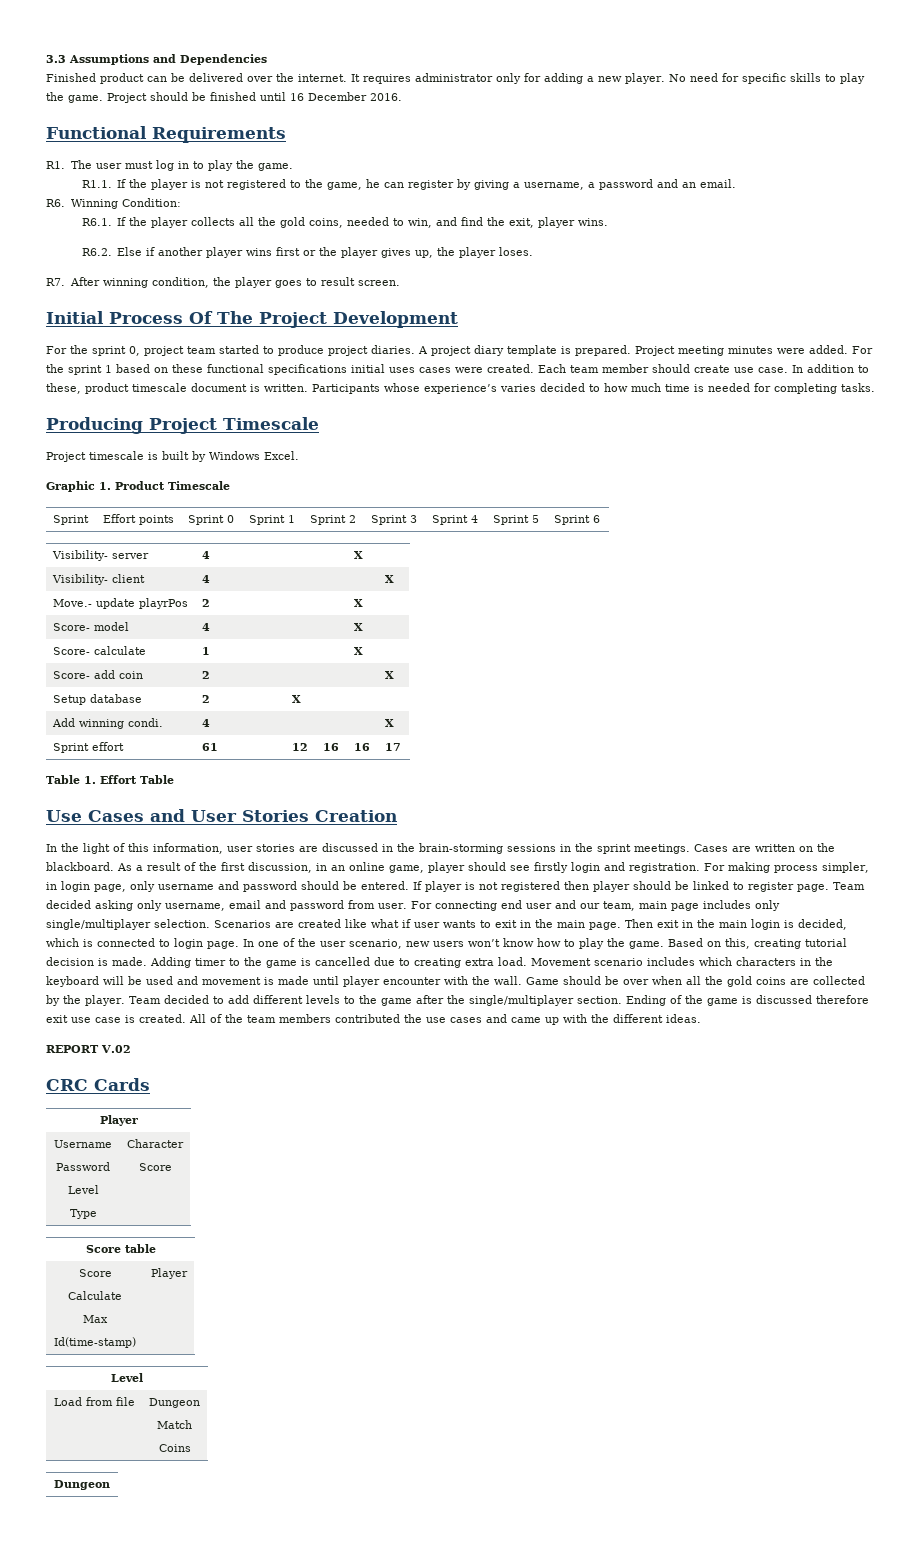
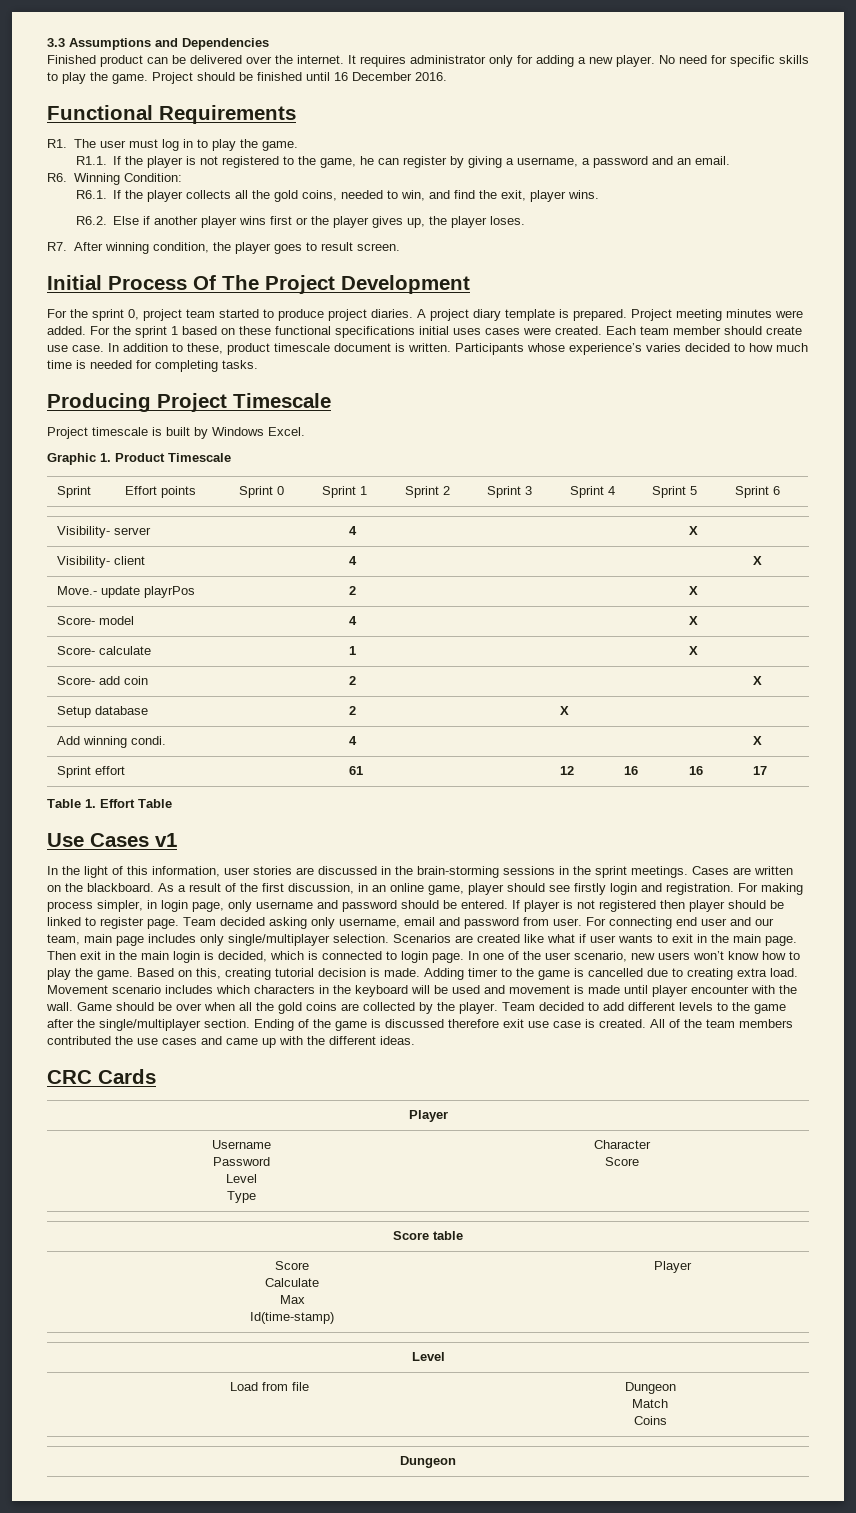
[150,809,397,822] and User Stories Creation -> [155,833,177,847] v1
[46,1045,131,1053] // REPORT V.02 -> (415, 1040) none

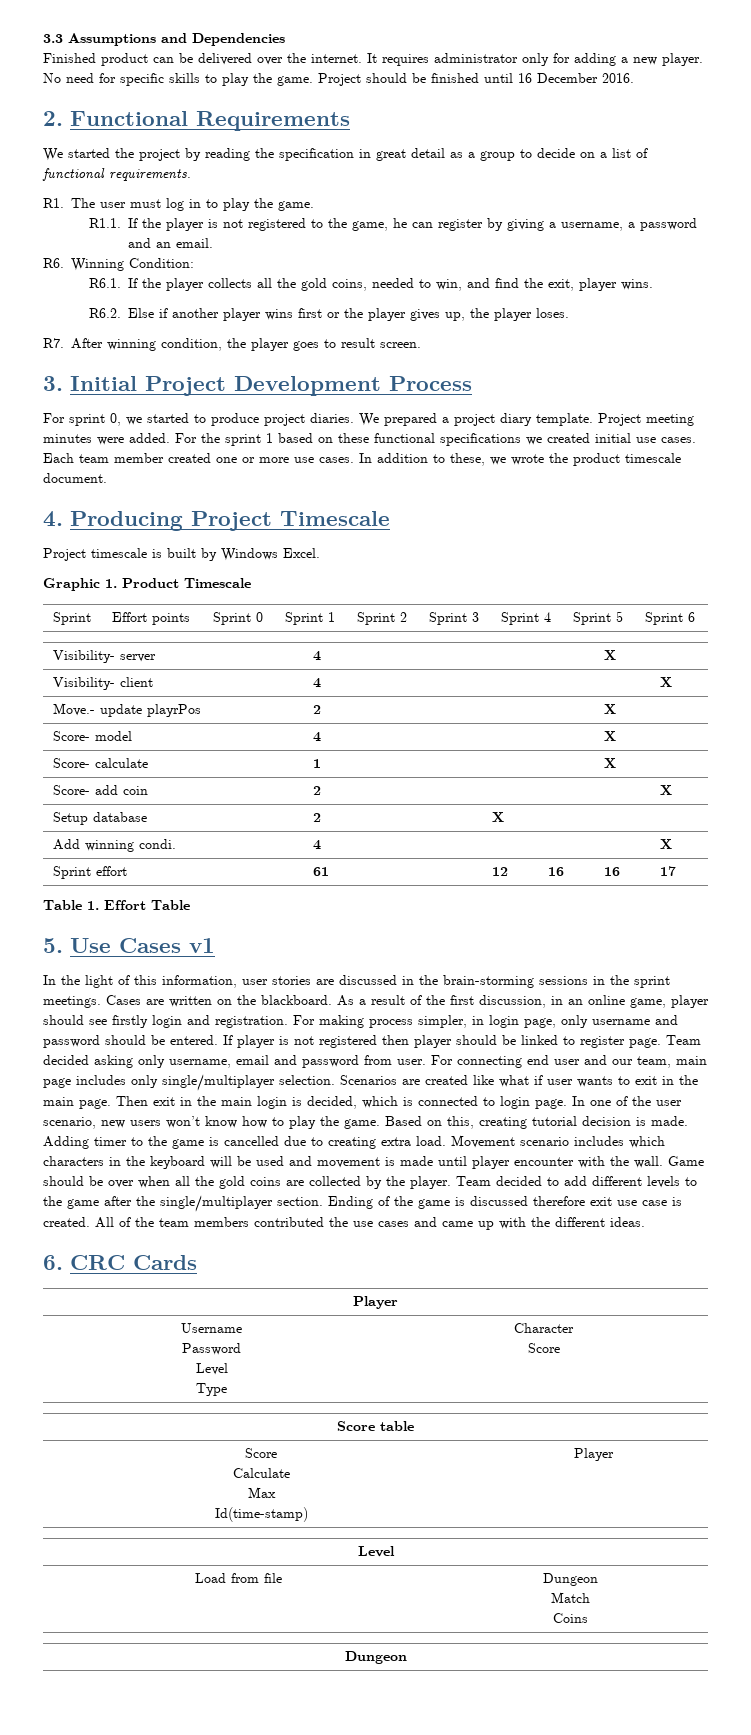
(447, 76) none -> [43,111,63,126] 2.
(296, 114) none -> [43,148,648,161] [42,168,191,181] // We started the project by reading the specification in great detail as a group to decide on a list of functional requirements.
[47,275,259,290] Initial Process Of The -> [43,376,137,391] 3. Initial
[47,309,88,318] // For the -> [389,376,472,391] [43,413,65,423] Process // For
[143,309,215,321] project team -> [126,417,142,425] we
[417,309,627,321] A project diary template is prepared. -> [359,413,593,426] We prepared a project diary template.
[419,326,802,335] [47,343,808,355] [47,360,258,372] initial uses cases were created. Each team member should create use case. In addition to these, product timescale document is written. Participants whose experience’s varies decided to how much time is needed for completing tasks. // -> [526,433,696,445] [43,453,681,466] [43,473,107,483] [43,511,63,527] we created initial use cases. Each team member created one or more use cases. In addition to these, we wrote the product timescale document. // 4.
(172, 803) none -> [43,938,63,953] 5.
(415, 1040) none -> [43,1255,63,1270] 6.

